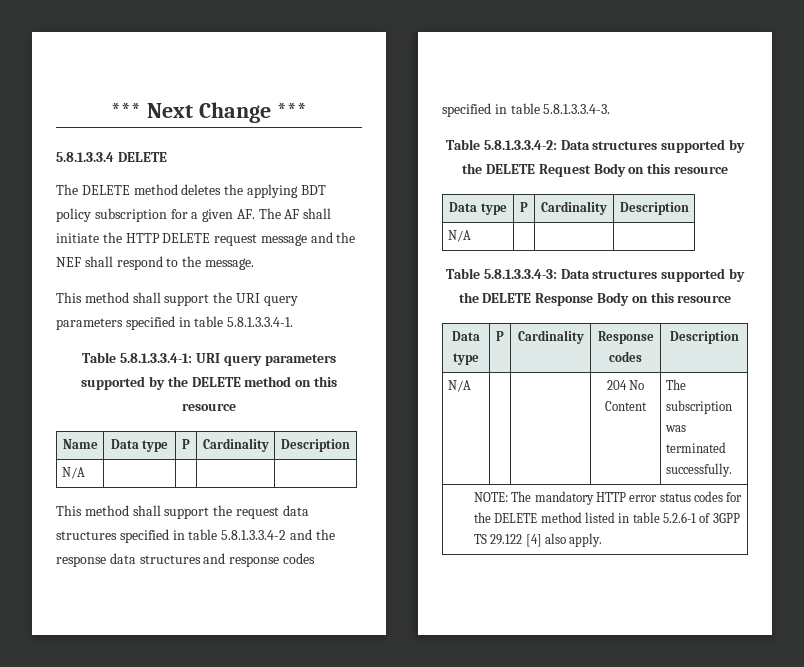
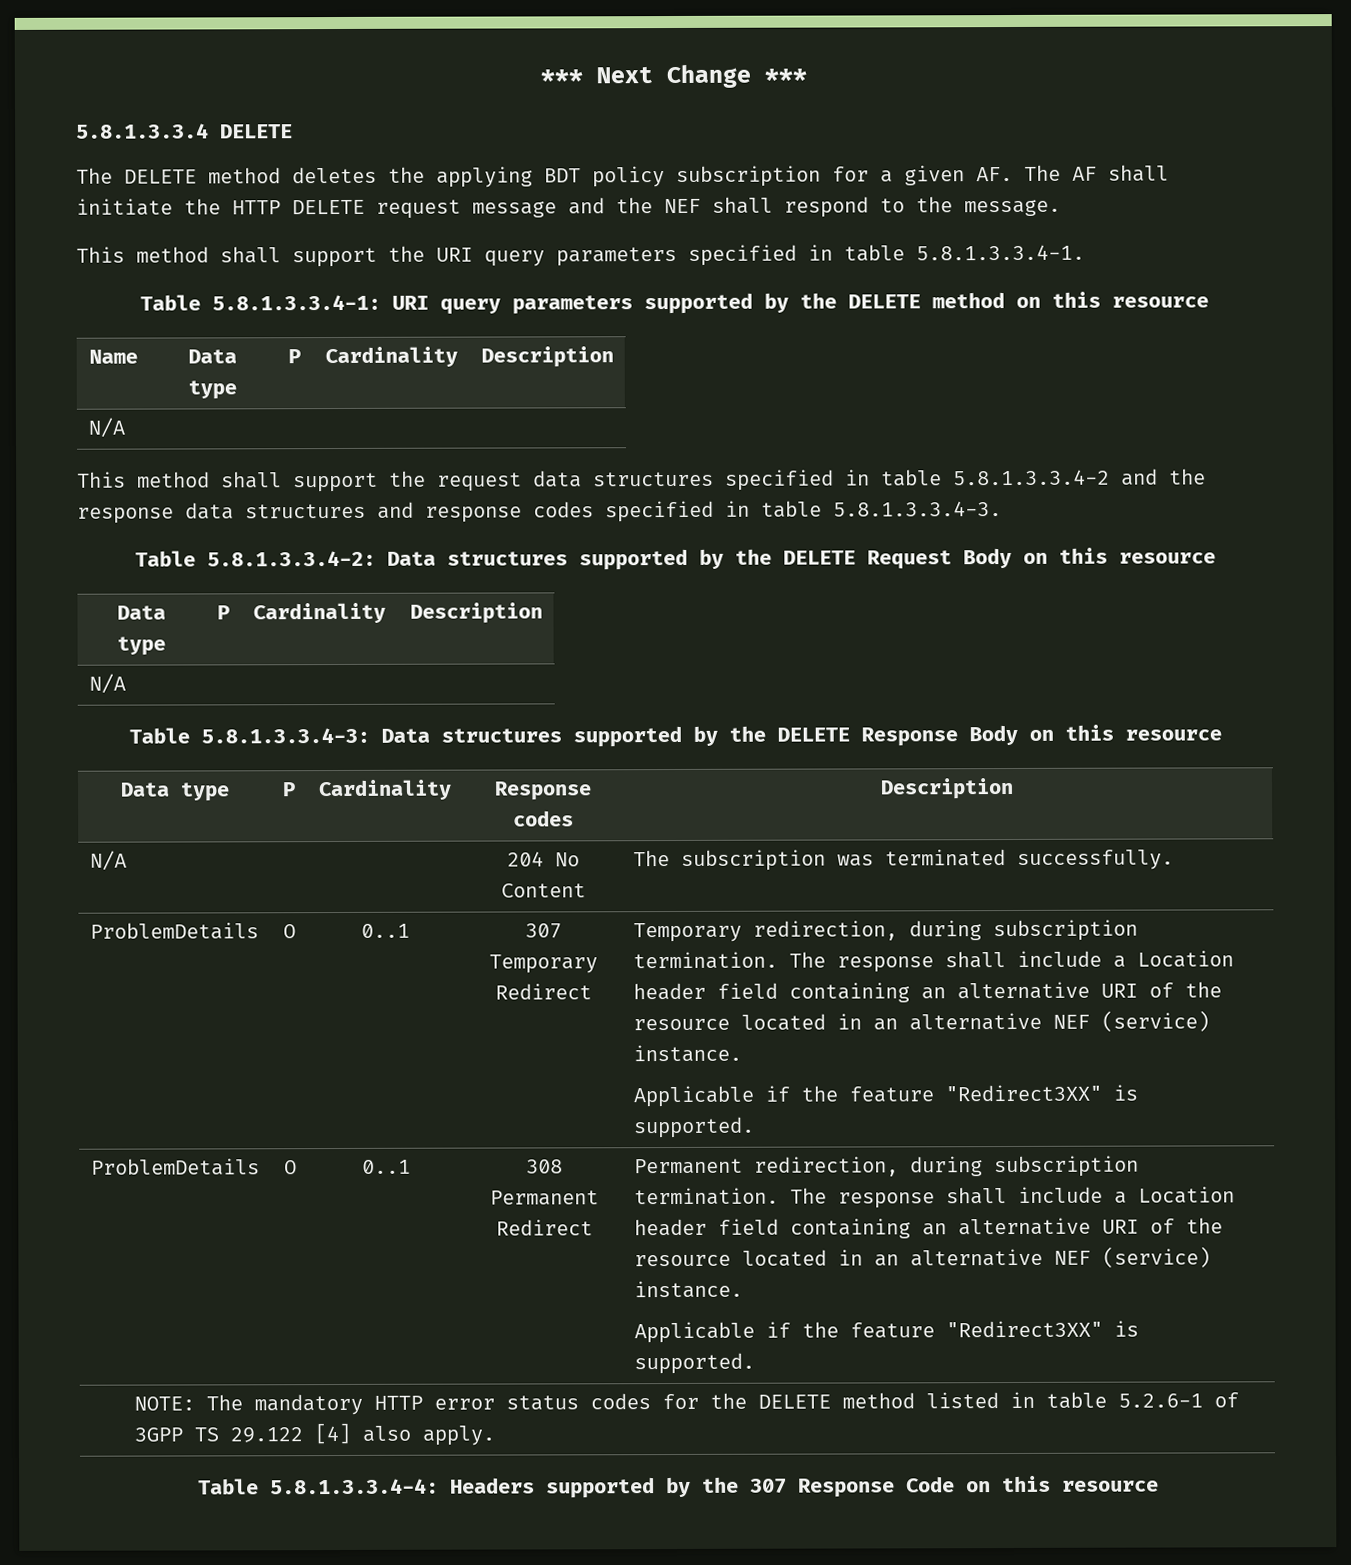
(732, 470) none -> [89,922,259,940] [282,924,296,939] [361,923,410,938] [524,923,562,939] [488,954,598,974] [494,983,592,1000] [632,919,1138,943] [632,950,1234,973] [632,981,1222,1003] [632,1010,1210,1032] [632,1044,742,1063] [632,1084,1138,1108] [632,1116,755,1139] [90,1158,260,1176] [283,1160,297,1175] [362,1159,411,1174] [525,1159,563,1174] [489,1190,599,1206] [495,1219,593,1236] [633,1155,1139,1178] [633,1186,1235,1209] [633,1217,1223,1239] [633,1246,1211,1268] [633,1280,743,1299] [633,1320,1139,1344] [633,1352,755,1375] // ProblemDetails | O | 0..1 | 307 Temporary Redirect | Temporary redirection, during subscription termination. The response shall include a Location header field containing an alternative URI of the resource located in an alternative NEF (service) instance. // Applicable if the feature "Redirect3XX" is supported. // ProblemDetails | O | 0..1 | 308 Permanent Redirect | Permanent redirection, during subscription termination. The response shall include a Location header field containing an alternative URI of the resource located in an alternative NEF (service) instance. // Applicable if the feature "Redirect3XX" is supported.
(603, 540) none -> [197,1475,1159,1499] // Table 5.8.1.3.3.4-4: Headers supported by the 307 Response Code on this resource

